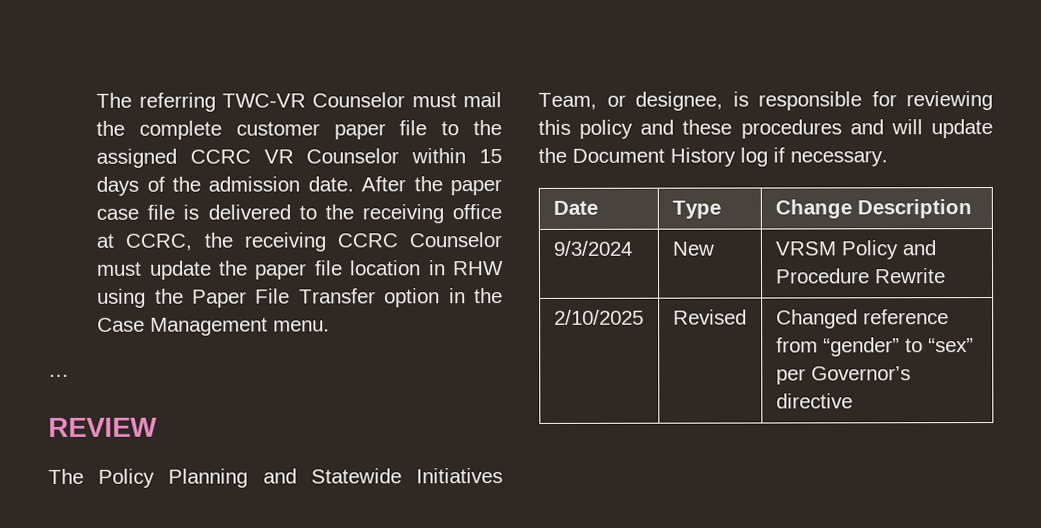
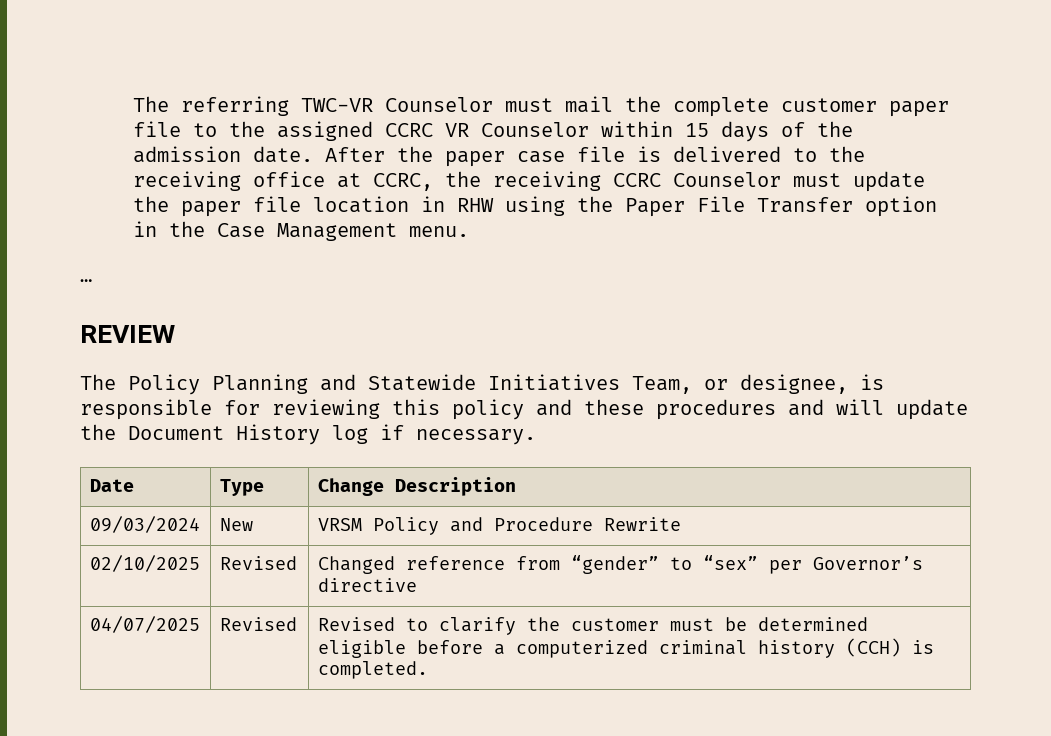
[552,240,632,256] 9/3/2024 -> [89,516,200,533] 09/03/2024
[553,309,644,325] 2/10/2025 -> [89,555,200,572] 02/10/2025
(853, 401) none -> [89,616,200,633] [219,617,297,631] [317,617,868,635] [317,638,934,658] [317,661,428,679] // 04/07/2025 | Revised | Revised to clarify the customer must be determined eligible before a computerized criminal history (CCH) is completed.

